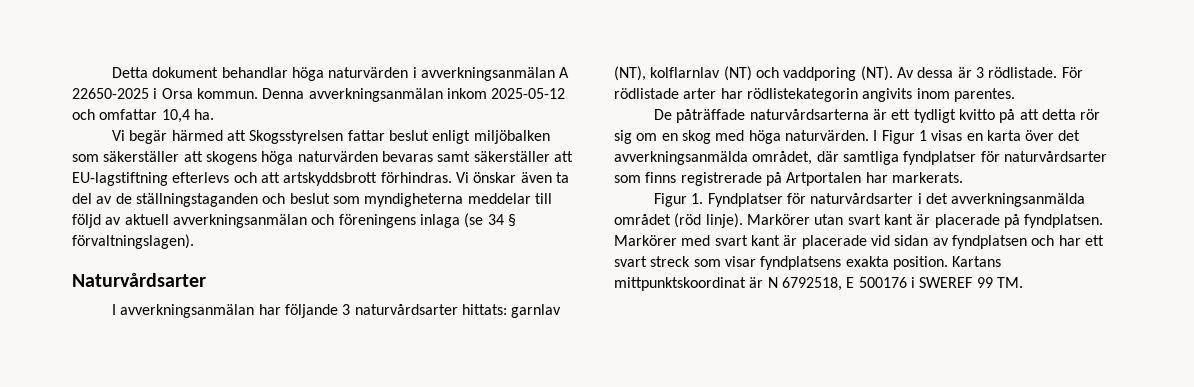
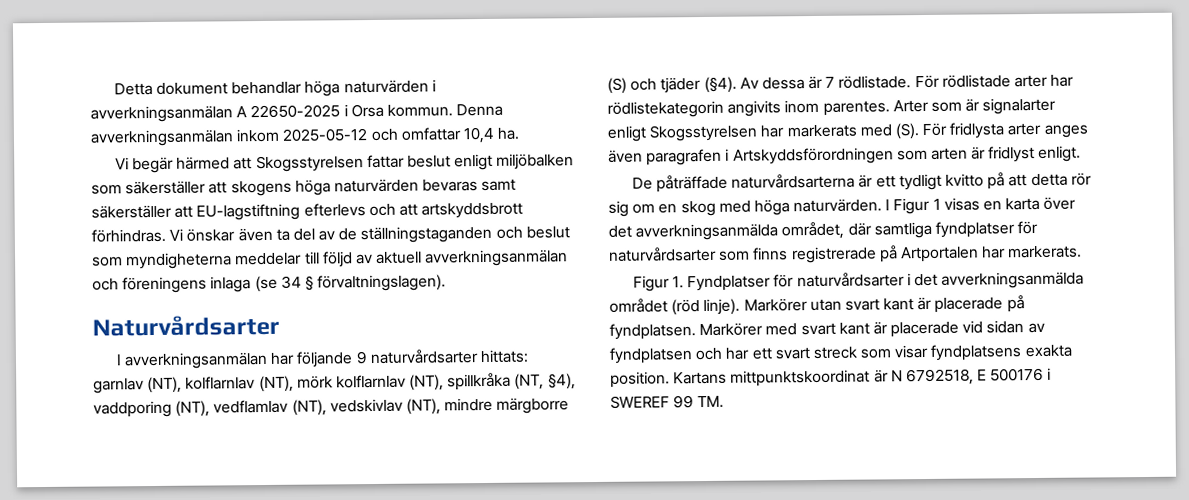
[342,304,351,315] 3 -> [355,351,368,365] 9
[723,66,893,81] (NT) och vaddporing (NT). -> [258,372,576,393] [93,397,570,418] [607,76,737,94] (NT), mörk kolflarnlav (NT), spillkråka (NT, §4), vaddporing (NT), vedflamlav (NT), vedskivlav (NT), mindre märgborre (S) och tjäder (§4).
[975,67,984,78] 3 -> [825,76,836,88] 7
(1015, 95) none -> [892,97,1057,115] [607,122,1088,142] [608,145,1082,166] Arter som är signalarter enligt Skogsstyrelsen har markerats med (S). För fridlysta arter anges även paragrafen i Artskyddsförordningen som arten är fridlyst enligt.

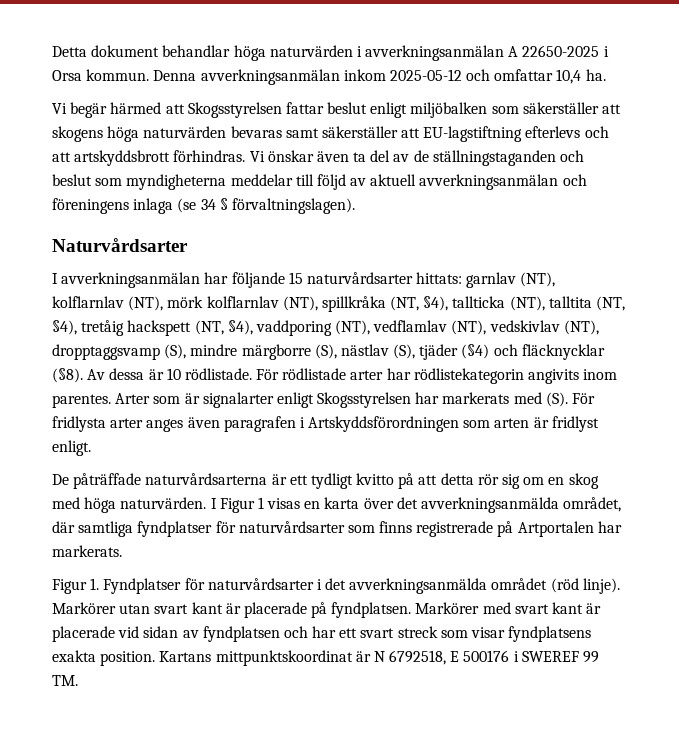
[355,351,368,365] 9 -> [288,272,303,284] 15
(576, 381) none -> [452,296,626,311] [52,320,253,336] tallticka (NT), talltita (NT, §4), tretåig hackspett (NT, §4),
[444,397,570,414] [607,76,737,94] mindre märgborre (S) och tjäder (§4). -> [52,344,605,360] [52,368,83,383] dropptaggsvamp (S), mindre märgborre (S), nästlav (S), tjäder (§4) och fläcknycklar (§8).
[825,76,836,88] 7 -> [166,368,181,380] 10

